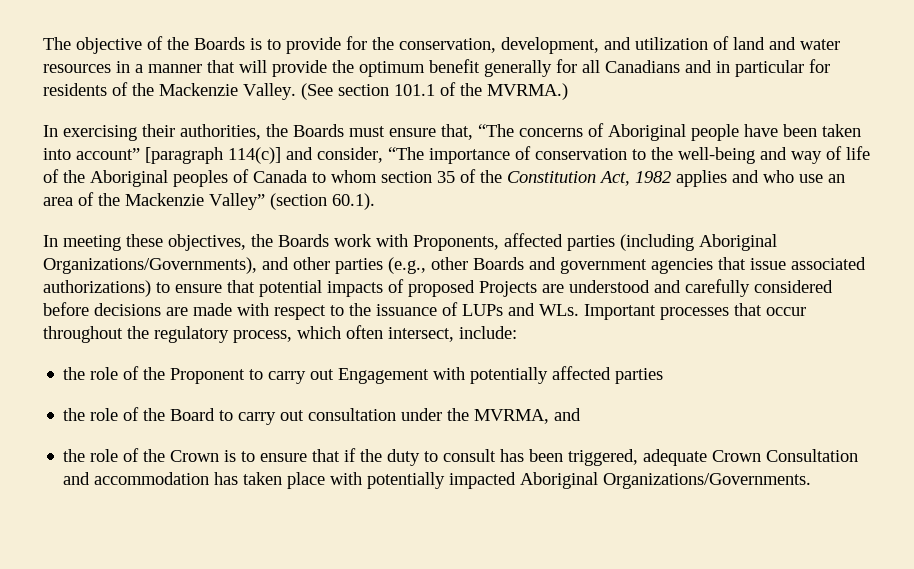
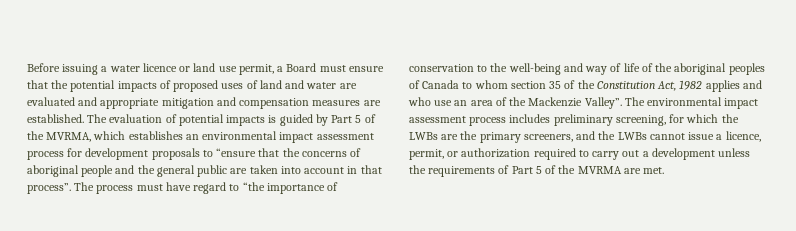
[43,36,840,54] [43,59,830,77] [43,82,568,100] [43,123,861,141] [43,147,424,164] The objective of the Boards is to provide for the conservation, development, and utilization of land and water resources in a manner that will provide the optimum benefit generally for all Canadians and in particular for residents of the Mackenzie Valley. (See section 101.1 of the MVRMA.) // In exercising their authorities, the Boards must ensure that, “The concerns of Aboriginal people have been taken into account” [paragraph 114(c)] and consider, “The -> [27,63,384,75] [27,80,357,92] [27,97,381,109] [27,114,376,126] [27,131,374,143] [27,148,362,160] [27,165,382,177] [27,182,265,194] Before issuing a water licence or land use permit, a Board must ensure that the potential impacts of proposed uses of land and water are evaluated and appropriate mitigation and compensation measures are established. The evaluation of potential impacts is guided by Part 5 of the MVRMA, which establishes an environmental impact assessment process for development proposals to “ensure that the concerns of aboriginal people and the general public are taken into account in that process”. The process must have regard to “the
[90,170,168,187] Aboriginal -> [674,63,727,75] aboriginal
[209,193,375,210] [43,233,777,251] [43,257,866,274] [43,279,833,297] [43,302,806,320] [43,325,517,343] [63,366,664,384] [63,407,582,425] [63,448,859,466] [63,472,812,489] Valley” (section 60.1). // In meeting these objectives, the Boards work with Proponents, affected parties (including Aboriginal Organizations/Governments), and other parties (e.g., other Boards and government agencies that issue associated authorizations) to ensure that potential impacts of proposed Projects are understood and carefully considered before decisions are made with respect to the issuance of LUPs and WLs. Important processes that occur throughout the regulatory process, which often intersect, include: // the role of the Proponent to carry out Engagement with potentially affected parties // the role of the Board to carry out consultation under the MVRMA, and // the role of the Crown is to ensure that if the duty to consult has been triggered, adequate Crown Consultation and accommodation has taken place with potentially impacted Aboriginal Organizations/Governments. -> [584,97,759,109] [409,114,739,126] [409,131,761,143] [409,148,751,160] [409,165,665,177] Valley”. The environmental impact assessment process includes preliminary screening, for which the LWBs are the primary screeners, and the LWBs cannot issue a licence, permit, or authorization required to carry out a development unless the requirements of Part 5 of the MVRMA are met.

